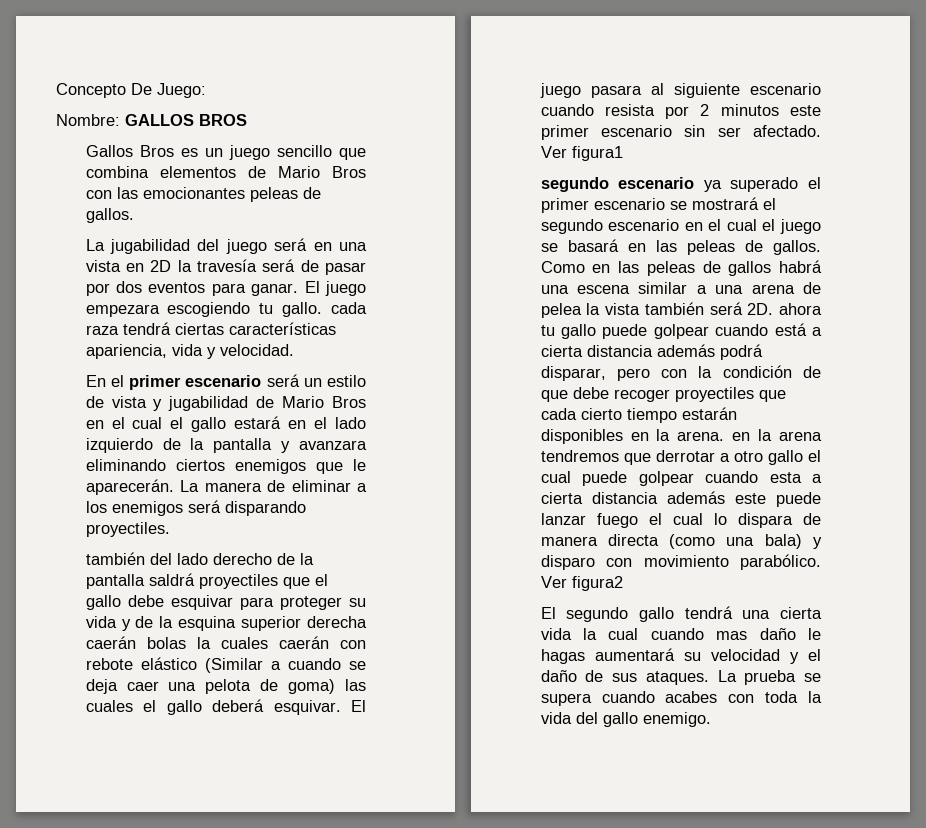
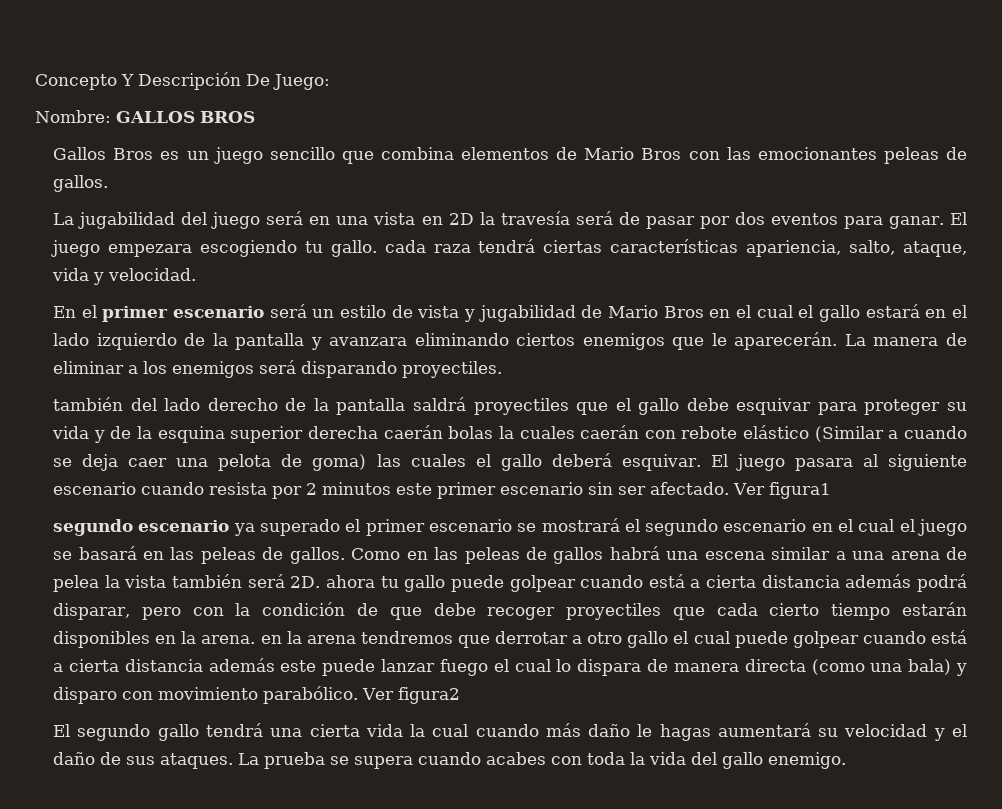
(126, 90) none -> [121,72,241,90] Y Descripción
(167, 351) none -> [849,240,967,257] salto, ataque,
[769,472,802,483] esta -> [931,630,968,644] está
[716,631,748,640] mas -> [545,723,581,737] más

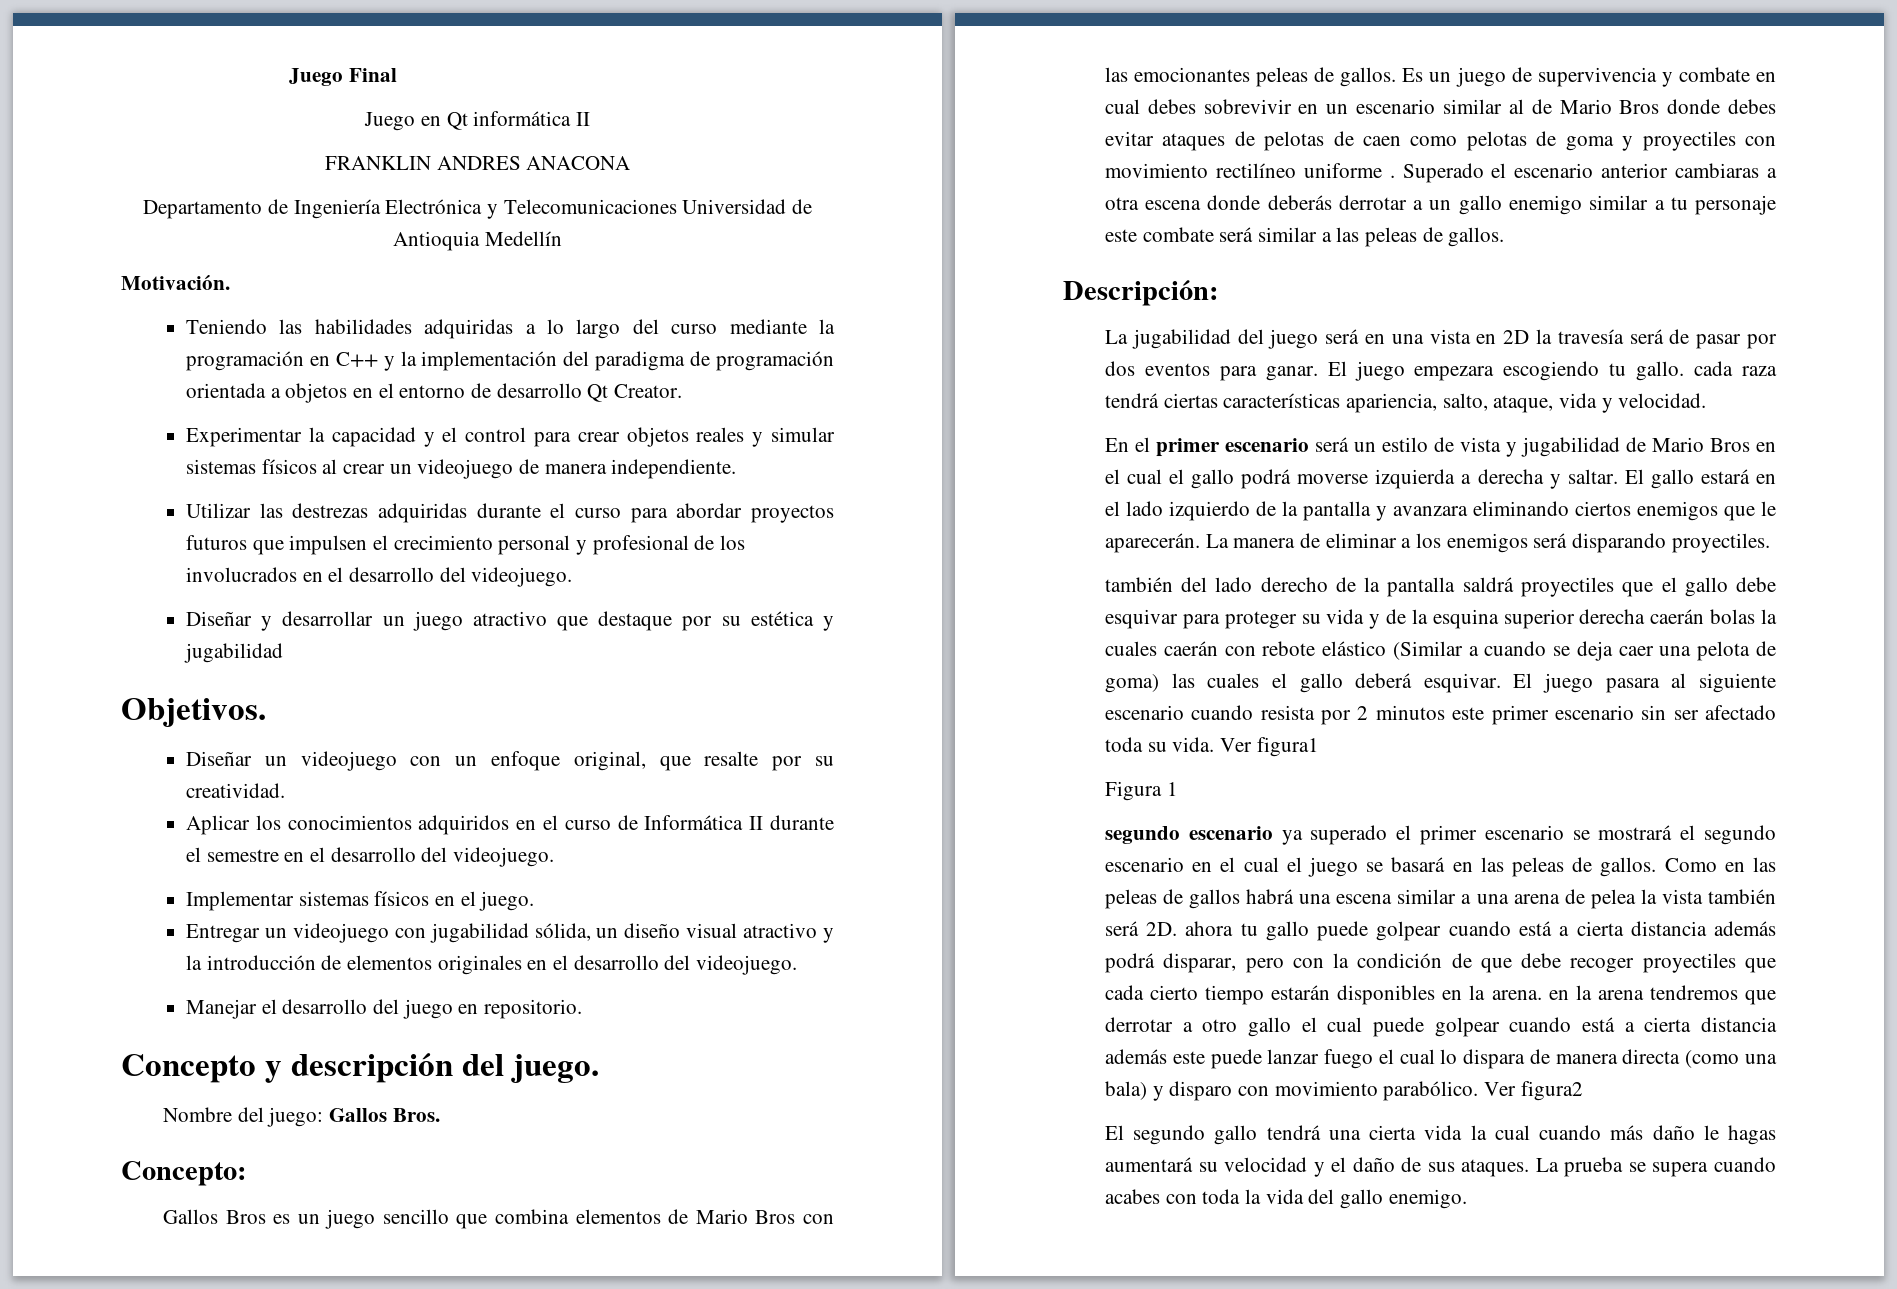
[35,72,330,90] [35,110,255,123] Concepto Y Descripción De Juego: // Nombre: GALLOS BROS -> [288,68,397,86] [364,111,590,131] [324,156,631,170] [143,199,812,219] [393,231,562,251] [121,274,230,290] [186,319,836,339] [186,351,834,371] [186,383,683,403] [186,427,835,447] [186,459,737,479] [186,503,834,523] [186,535,746,555] [186,567,573,587] [186,611,834,631] [184,643,284,663] [121,698,266,727] [186,751,835,771] [186,783,286,798] [186,815,835,835] [186,847,555,867] [186,891,535,911] [186,923,835,943] [186,955,798,975] [186,999,583,1019] [121,1053,599,1083] [162,1107,440,1127] [121,1161,246,1186] Juego Final // Juego en Qt informática II // FRANKLIN ANDRES ANACONA // Departamento de Ingeniería Electrónica y Telecomunicaciones Universidad de Antioquia Medellín // Motivación. // Teniendo las habilidades adquiridas a lo largo del curso mediante la programación en C++ y la implementación del paradigma de programación orientada a objetos en el entorno de desarrollo Qt Creator. // Experimentar la capacidad y el control para crear objetos reales y simular sistemas físicos al crear un videojuego de manera independiente. // Utilizar las destrezas adquiridas durante el curso para abordar proyectos futuros que impulsen el crecimiento personal y profesional de los involucrados en el desarrollo del videojuego. // Diseñar y desarrollar un juego atractivo que destaque por su estética y jugabilidad // Objetivos. // Diseñar un videojuego con un enfoque original, que resalte por su creatividad. // Aplicar los conocimientos adquiridos en el curso de Informática II durante el semestre en el desarrollo del videojuego. // Implementar sistemas físicos en el juego. // Entregar un videojuego con jugabilidad sólida, un diseño visual atractivo y la introducción de elementos originales en el desarrollo del videojuego. // Manejar el desarrollo del juego en repositorio. // Concepto y descripción del juego. // Nombre del juego: Gallos Bros. // Concepto:
(109, 183) none -> [1402,67,1776,87] [1104,99,1776,114] [1104,131,1776,151] [1104,163,1777,183] [1104,195,1777,215] [1104,227,1505,247] [1063,280,1218,306] Es un juego de supervivencia y combate en cual debes sobrevivir en un escenario similar al de Mario Bros donde debes evitar ataques de pelotas de caen como pelotas de goma y proyectiles con movimiento rectilíneo uniforme . Superado el escenario anterior cambiaras a otra escena donde deberás derrotar a un gallo enemigo similar a tu personaje este combate será similar a las peleas de gallos. // Descripción:
(861, 313) none -> [1241,469,1694,489] podrá moverse izquierda a derecha y saltar. El gallo
[650,482,730,495] afectado. -> [1705,705,1776,720] [1104,737,1215,752] afectado toda su vida.
(832, 490) none -> [1104,781,1178,801] // Figura 1

